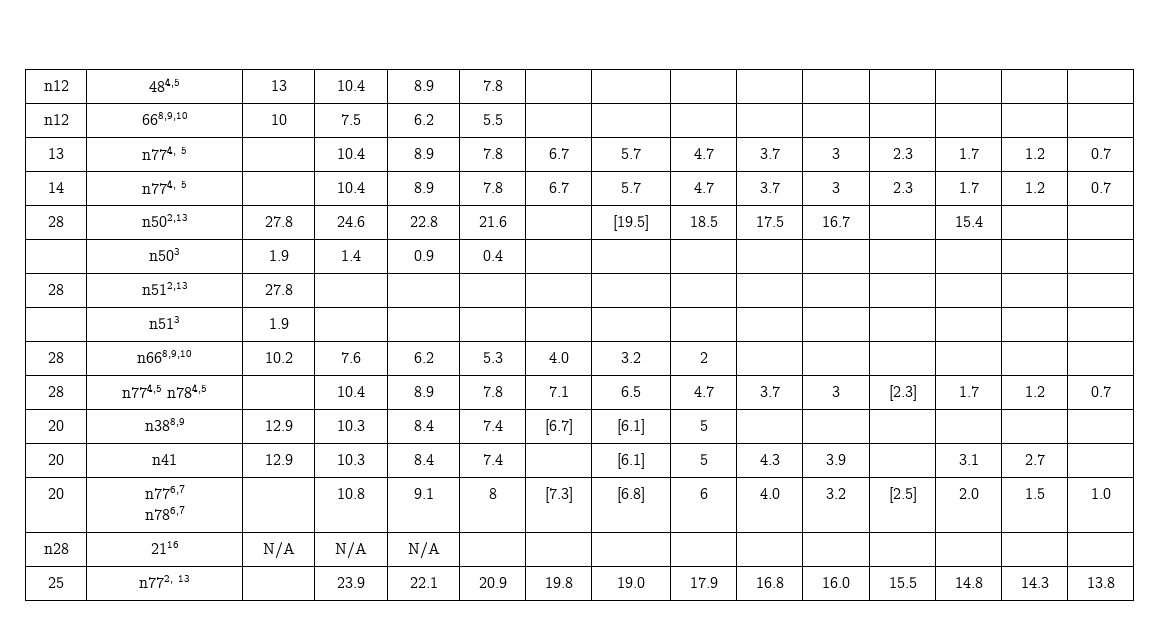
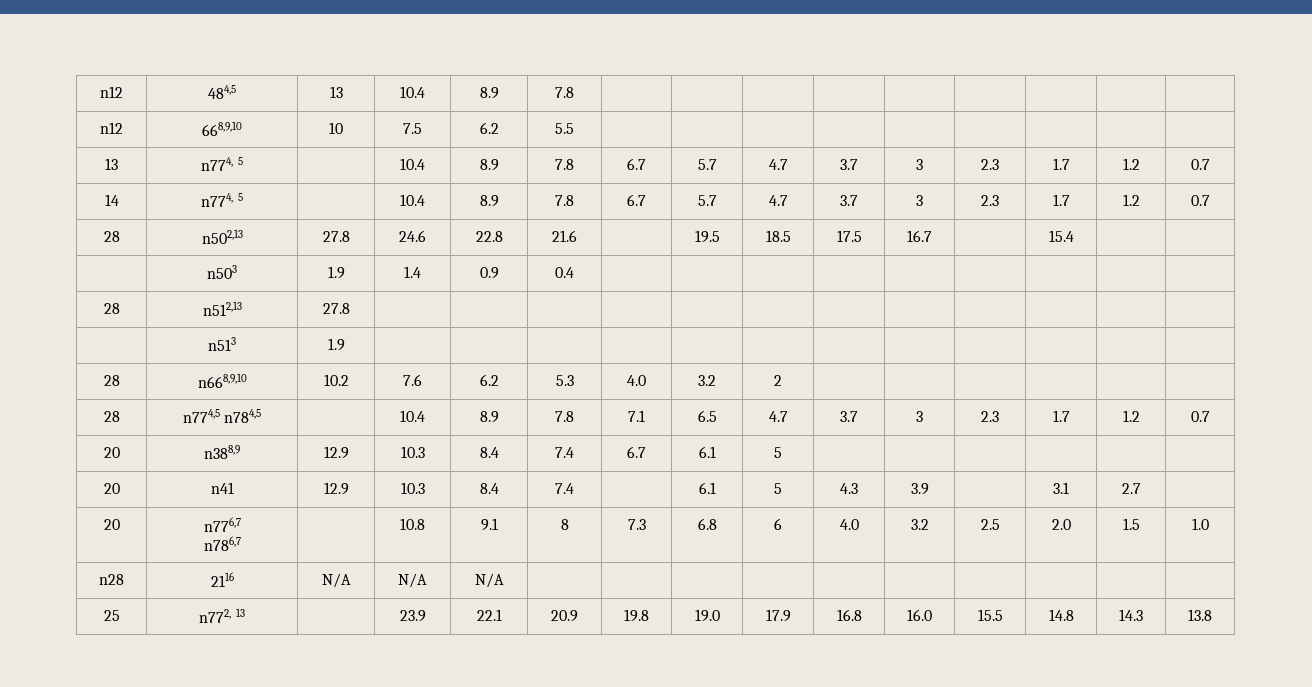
[613,215,649,231] [19.5] -> [694,230,720,243] 19.5
[888,385,917,401] [2.3] -> [981,411,999,422] 2.3
[544,419,573,435] [617,419,645,435] [6.7] | [6.1] -> [627,446,646,458] [698,446,716,458] 6.7 | 6.1
[617,453,645,469] [6.1] -> [698,482,716,494] 6.1
[544,487,573,503] [617,487,645,503] [7.3] | [6.8] -> [627,519,646,530] [697,518,717,530] 7.3 | 6.8
[888,487,917,503] [2.5] -> [980,519,1000,530] 2.5

